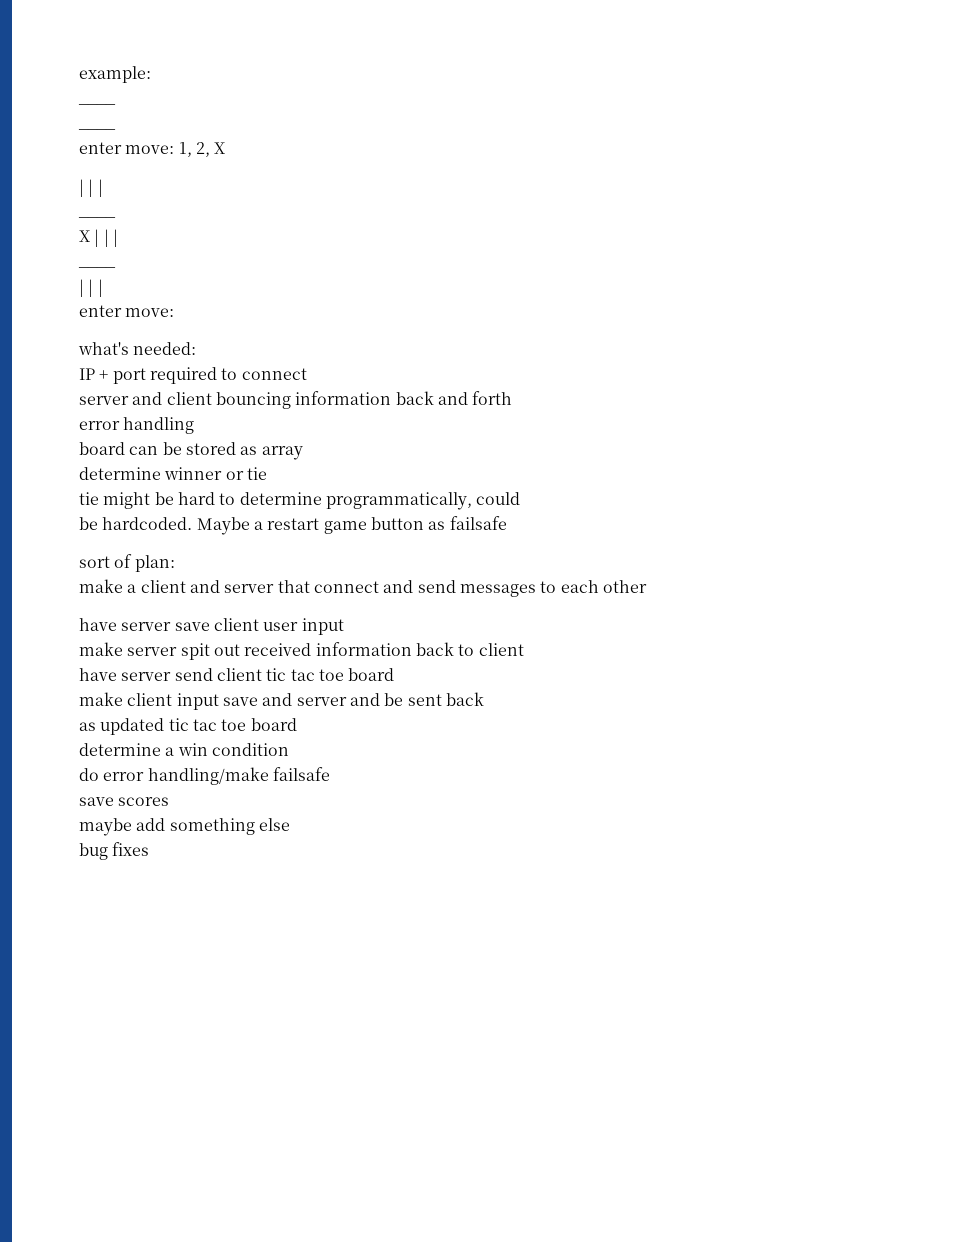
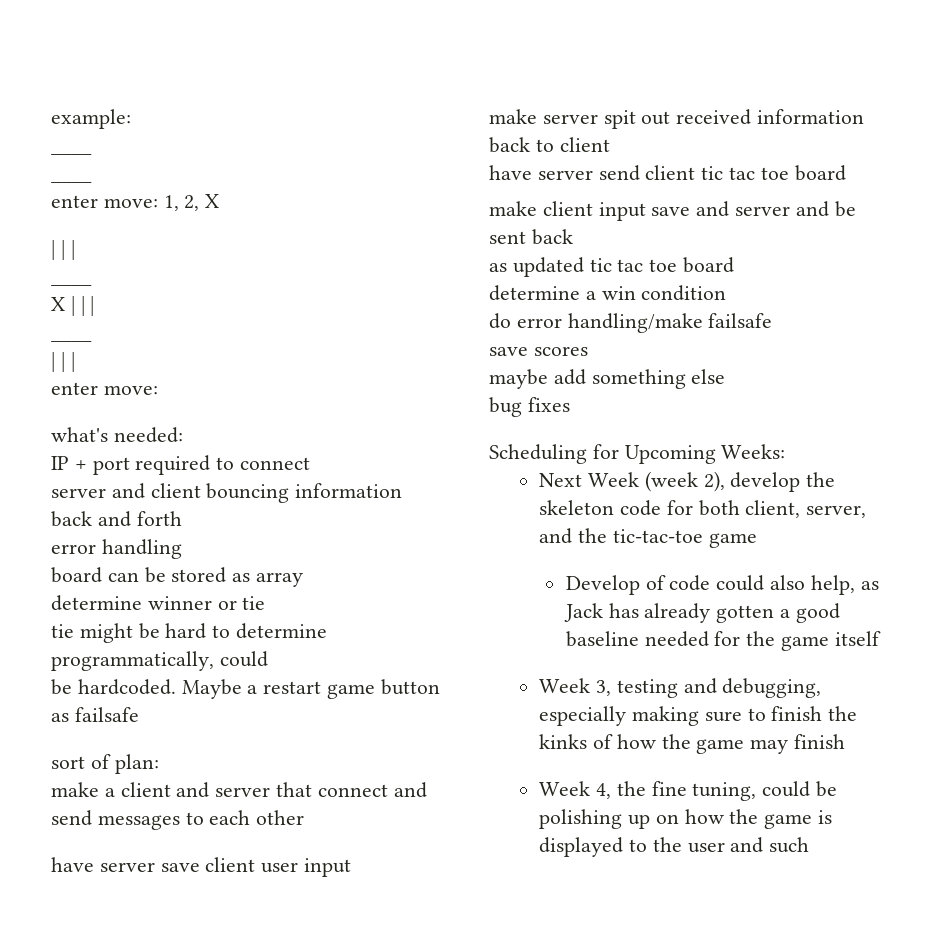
(150, 849) none -> [489,444,786,464] [539,471,836,492] [539,500,867,518] [539,528,757,548] [565,575,879,595] [563,603,840,623] [565,631,881,651] [539,678,822,698] [539,706,858,726] [539,734,846,754] [539,781,838,801] [539,809,833,829] [539,837,810,857] // Scheduling for Upcoming Weeks: // Next Week (week 2), develop the skeleton code for both client, server, and the tic-tac-toe game // Develop of code could also help, as Jack has already gotten a good baseline needed for the game itself // Week 3, testing and debugging, especially making sure to finish the kinks of how the game may finish // Week 4, the fine tuning, could be polishing up on how the game is displayed to the user and such

